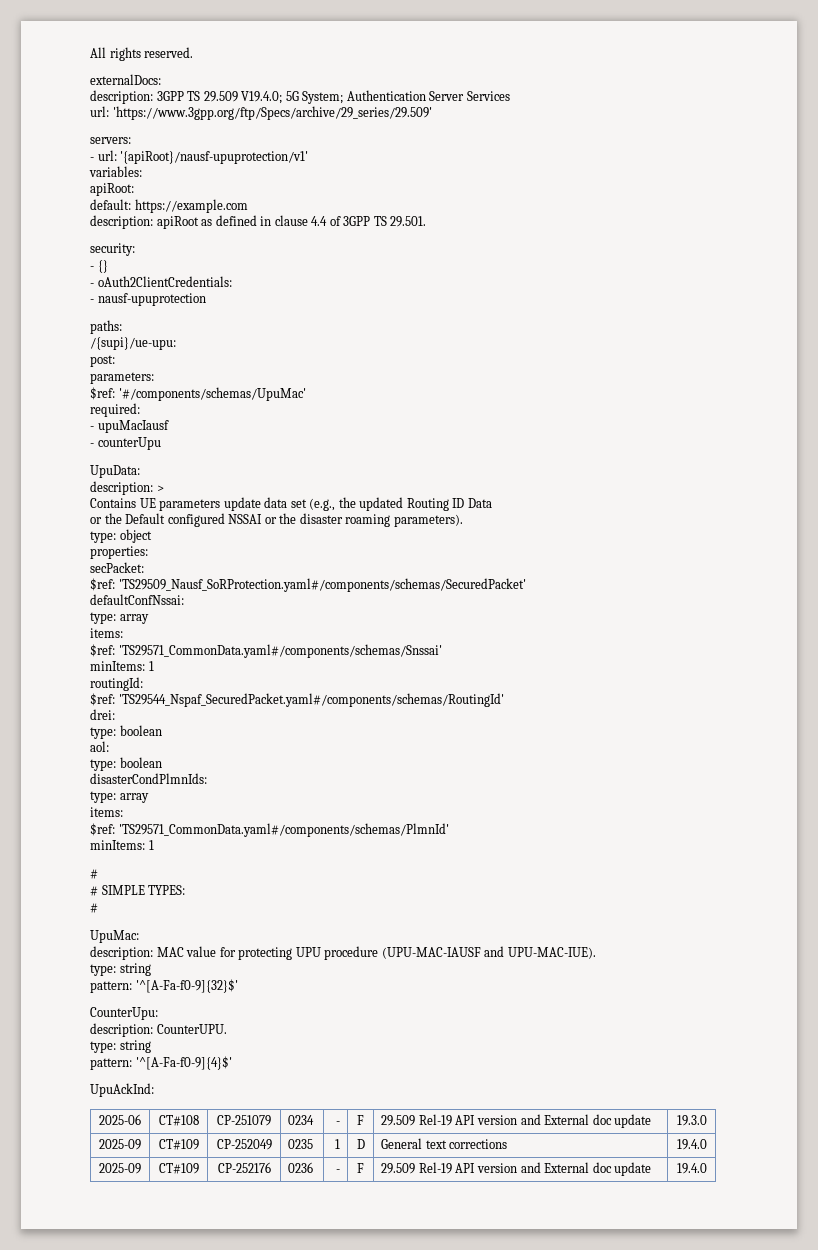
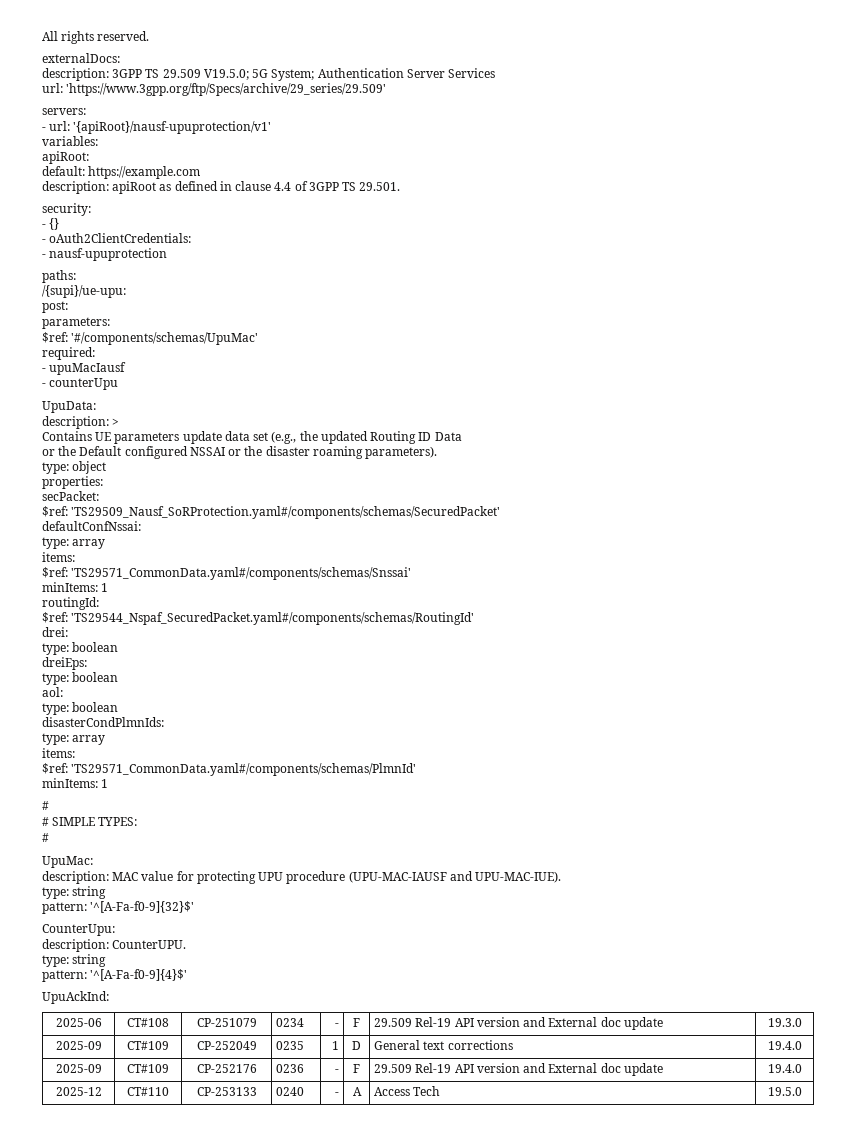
[241,91,283,104] V19.4.0; -> [203,69,249,80] V19.5.0;
(162, 730) none -> [42,657,87,670] [42,672,119,685] // dreiEps: // type: boolean
(707, 1168) none -> [55,1087,102,1096] [127,1087,169,1096] [196,1087,257,1096] [276,1087,305,1096] [334,1092,339,1096] [352,1087,362,1096] [374,1086,441,1096] [767,1087,802,1096] // 2025-12 | CT#110 | CP-253133 | 0240 | - | A | Access Tech | 19.5.0

